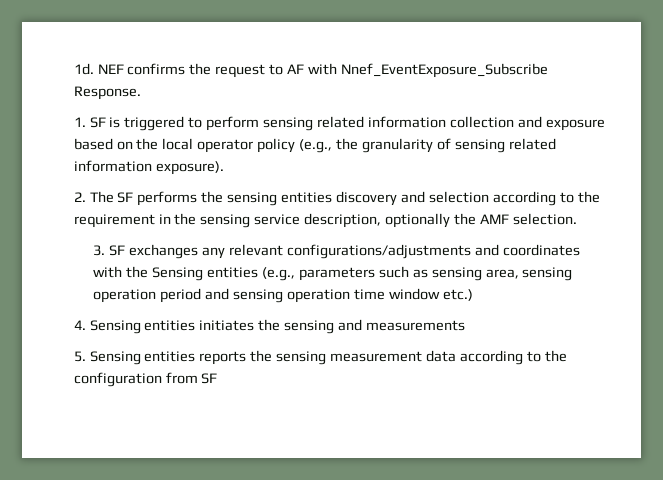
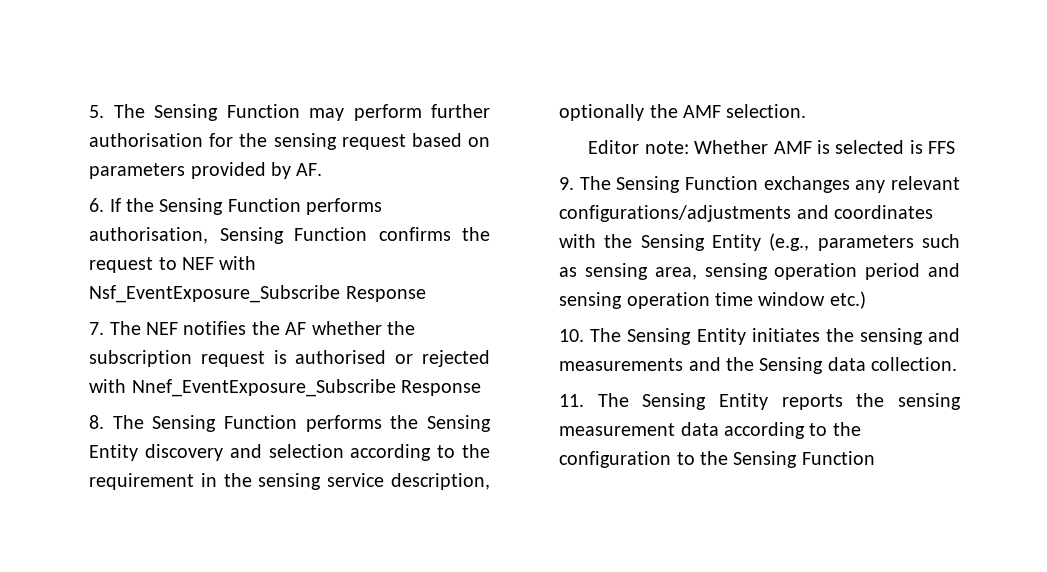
[73,63,548,78] [73,86,141,100] [73,116,605,131] [73,138,556,153] [73,160,224,175] [73,191,333,206] 1d. NEF confirms the request to AF with Nnef_EventExposure_Subscribe Response. // 1. SF is triggered to perform sensing related information collection and exposure based on the local operator policy (e.g., the granularity of sensing related information exposure). // 2. The SF performs the sensing entities -> [89,104,490,121] [89,133,491,150] [89,162,323,179] [89,198,383,215] [89,227,490,244] [89,256,257,273] [89,285,426,303] [89,321,415,335] [89,350,490,367] [89,379,481,397] [89,415,491,432] [89,444,139,461] 5. The Sensing Function may perform further authorisation for the sensing request based on parameters provided by AF. // 6. If the Sensing Function performs authorisation, Sensing Function confirms the request to NEF with Nsf_EventExposure_Subscribe Response // 7. The NEF notifies the AF whether the subscription request is authorised or rejected with Nnef_EventExposure_Subscribe Response // 8. The Sensing Function performs the Sensing Entity
[93,245,126,256] 3. SF -> [588,140,956,154] [559,176,759,193] Editor note: Whether AMF is selected is FFS // 9. The Sensing Function
[207,267,259,278] entities -> [712,234,762,251] Entity
[73,320,196,334] 4. Sensing entities -> [559,328,746,345] 10. The Sensing Entity
[73,351,196,365] // 5. Sensing entities -> [688,357,958,374] [559,393,769,410] and the Sensing data collection. // 11. The Sensing Entity
[165,372,218,384] from SF -> [676,451,875,468] to the Sensing Function

